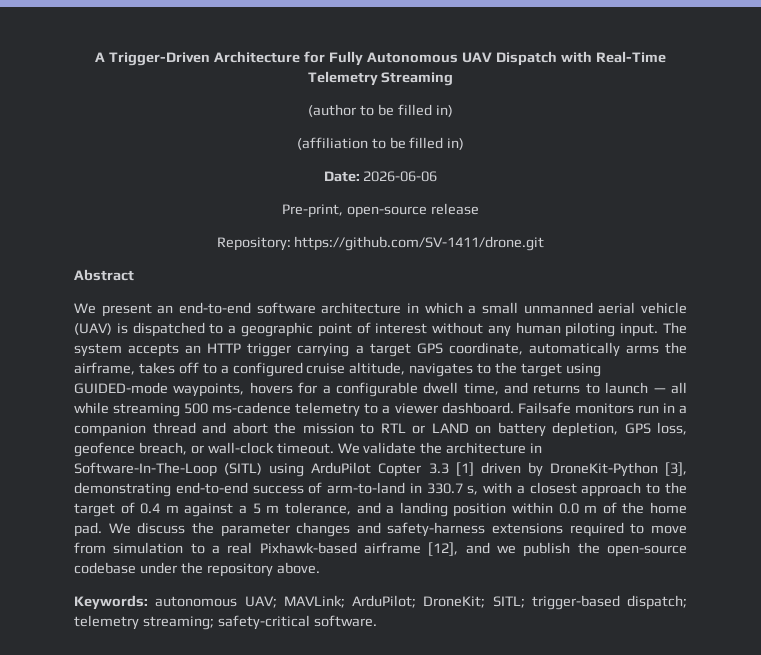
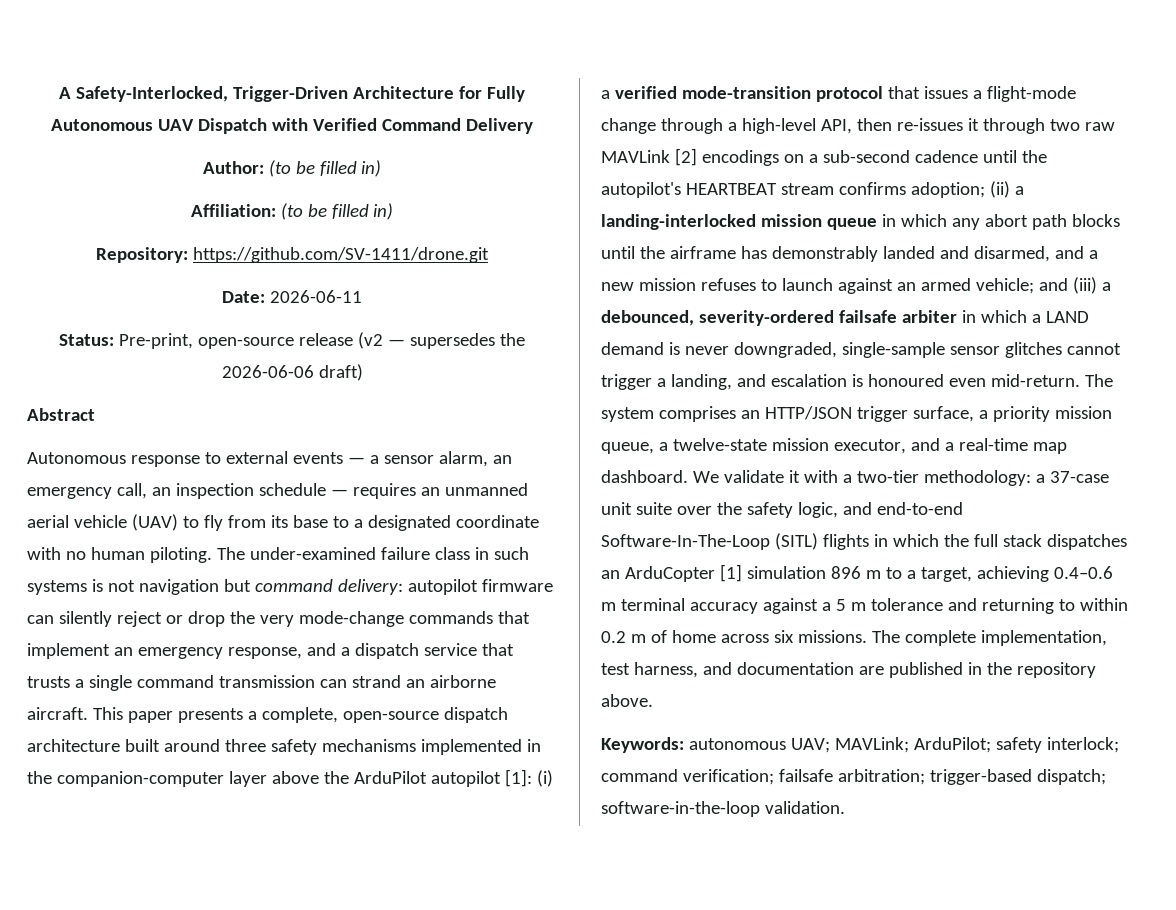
(106, 57) none -> [76,86,229,102] Safety-Interlocked,
[595,51,666,63] [307,71,454,86] [308,104,453,117] [296,137,465,150] Real-Time Telemetry Streaming // (author to be filled in) // (affiliation to be filled in) -> [312,118,533,134] [202,160,382,177] [190,203,394,220] [96,247,489,263] Verified Command Delivery // Author: (to be filled in) // Affiliation: (to be filled in) // Repository: https://github.com/SV-1411/drone.git
[363,171,438,182] 2026-06-06 // -> [269,290,362,303] [59,334,115,346] 2026-06-11 // Status:
[216,236,545,251] [74,269,134,281] [74,302,687,317] [74,322,687,337] [74,342,687,357] [74,362,601,377] [74,382,687,397] [74,402,688,417] [74,422,687,437] [74,442,543,457] [74,462,688,477] [74,482,687,497] [74,502,687,517] [74,522,687,537] [74,542,687,557] [74,562,177,574] // Repository: https://github.com/SV-1411/drone.git // Abstract // We present an end-to-end software architecture in which a small unmanned aerial vehicle (UAV) is dispatched to a geographic point of interest without any human piloting input. The system accepts an HTTP trigger carrying a target GPS coordinate, automatically arms the airframe, takes off to a configured cruise altitude, navigates to the target using GUIDED-mode waypoints, hovers for a configurable dwell time, and returns to launch — all while streaming 500 ms-cadence telemetry to a viewer dashboard. Failsafe monitors run in a companion thread and abort the mission to RTL or LAND on battery depletion, GPS loss, geofence breach, or wall-clock timeout. We validate the architecture in Software-In-The-Loop (SITL) using ArduPilot Copter 3.3 [1] driven by DroneKit-Python [3], demonstrating end-to-end success of arm-to-land in 330.7 s, with a closest approach to the target of 0.4 m against a 5 m tolerance, and a landing position within 0.0 m of the home pad. We discuss the parameter changes and safety-harness extensions required to move from simulation to a real Pixhawk-based airframe [12], and we publish the open-source codebase under -> [357,332,525,349] [221,364,363,381] [27,408,95,421] [27,451,512,467] [27,483,528,499] [27,514,539,531] [27,547,529,563] [27,579,553,595] [27,611,530,627] [27,643,514,659] [27,675,496,691] [27,707,508,723] [27,739,541,755] [27,769,553,787] [601,86,1076,102] [601,118,1115,134] [601,148,1047,166] [601,181,1024,198] [601,214,1120,230] [601,246,1098,262] [601,277,1111,294] [601,310,1089,326] [601,342,1121,358] [601,374,1113,390] [601,406,1112,422] [601,438,1067,454] [601,470,1109,486] [601,502,963,518] [601,533,1127,550] [601,564,1113,582] [601,598,1128,614] [601,630,1107,646] [601,662,982,678] (v2 — supersedes the 2026-06-06 draft) // Abstract // Autonomous response to external events — a sensor alarm, an emergency call, an inspection schedule — requires an unmanned aerial vehicle (UAV) to fly from its base to a designated coordinate with no human piloting. The under-examined failure class in such systems is not navigation but command delivery: autopilot firmware can silently reject or drop the very mode-change commands that implement an emergency response, and a dispatch service that trusts a single command transmission can strand an airborne aircraft. This paper presents a complete, open-source dispatch architecture built around three safety mechanisms implemented in the companion-computer layer above the ArduPilot autopilot [1]: (i) a verified mode-transition protocol that issues a flight-mode change through a high-level API, then re-issues it through two raw MAVLink [2] encodings on a sub-second cadence until the autopilot's HEARTBEAT stream confirms adoption; (ii) a landing-interlocked mission queue in which any abort path blocks until the airframe has demonstrably landed and disarmed, and a new mission refuses to launch against an armed vehicle; and (iii) a debounced, severity-ordered failsafe arbiter in which a LAND demand is never downgraded, single-sample sensor glitches cannot trigger a landing, and escalation is honoured even mid-return. The system comprises an HTTP/JSON trigger surface, a priority mission queue, a twelve-state mission executor, and a real-time map dashboard. We validate it with a two-tier methodology: a 37-case unit suite over the safety logic, and end-to-end Software-In-The-Loop (SITL) flights in which the full stack dispatches an ArduCopter [1] simulation 896 m to a target, achieving 0.4–0.6 m terminal accuracy against a 5 m tolerance and returning to within 0.2 m of home across six missions. The complete implementation, test harness, and documentation are published in
[423,595,687,610] [74,615,377,630] DroneKit; SITL; trigger-based dispatch; telemetry streaming; safety-critical software. -> [995,737,1119,753] [601,769,1106,785] [601,801,845,817] safety interlock; command verification; failsafe arbitration; trigger-based dispatch; software-in-the-loop validation.

